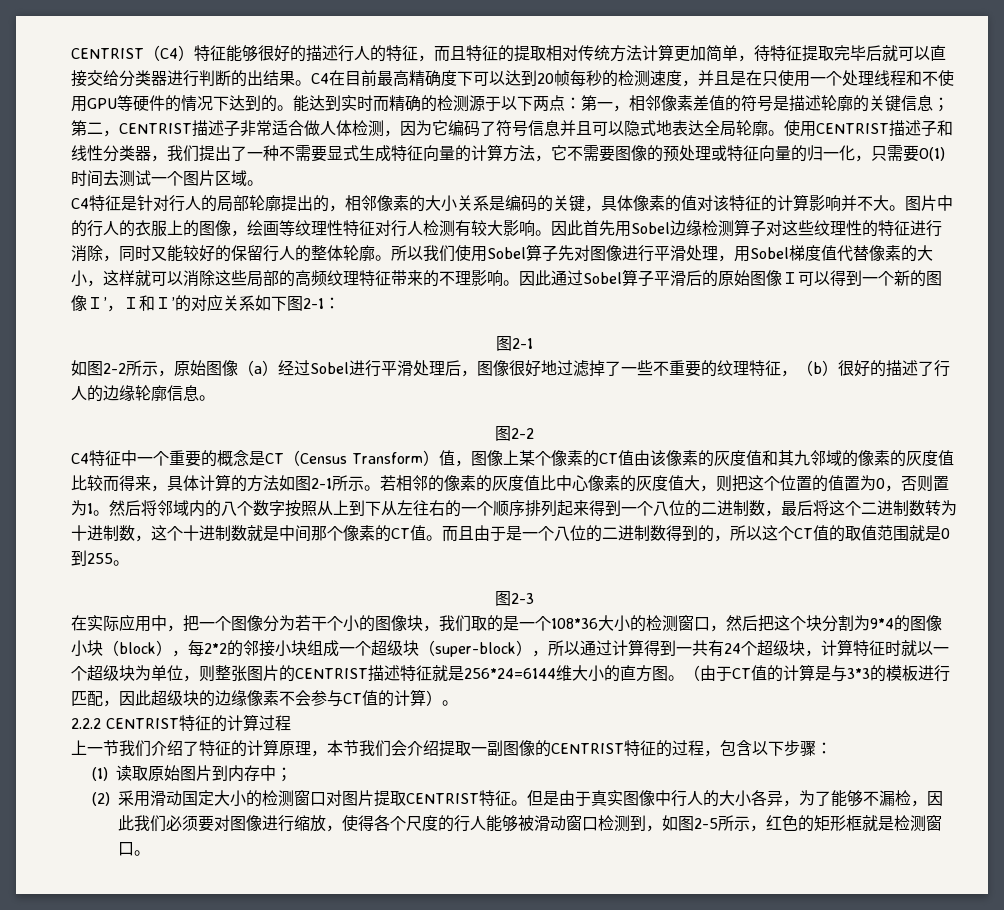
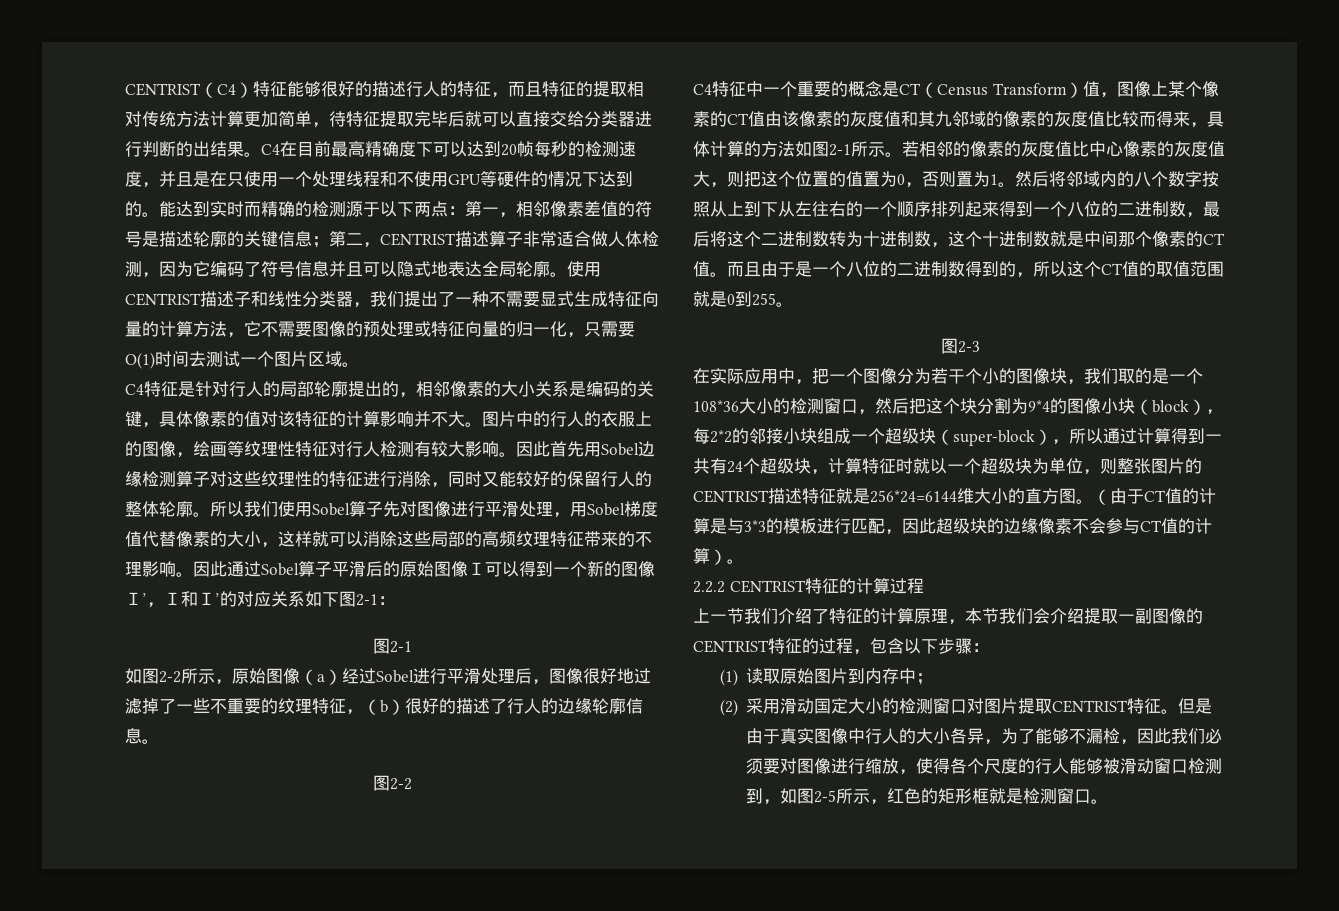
(224, 128) none -> [489,231,506,247] 算

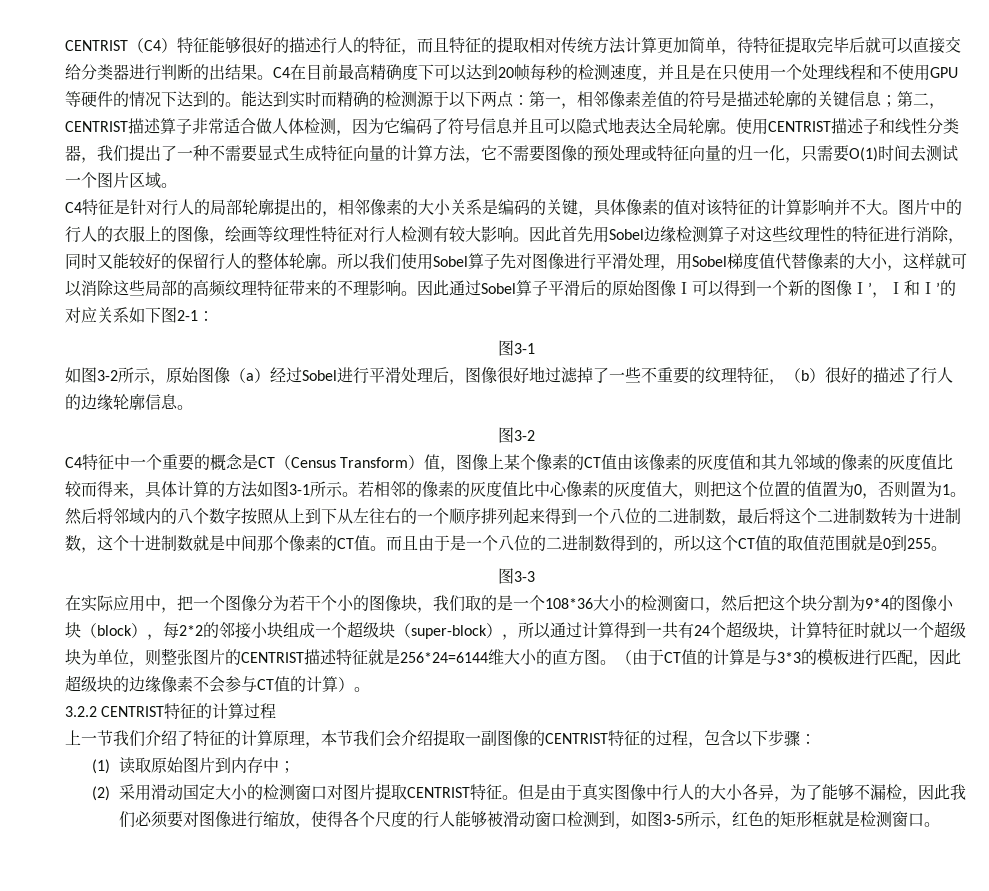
[389,641,412,653] [125,668,181,684] 2-1 // 如图2-2 -> [513,343,535,354] [65,367,118,383] 3-1 // 如图3-2
[389,778,412,790] 2-2 -> [513,430,535,441] 3-2
[829,144,851,156] 2-1 -> [289,484,310,495] 3-1
[957,341,980,353] 2-3 -> [513,571,535,582] 3-3
[693,581,725,593] 2.2.2 -> [65,706,97,717] 3.2.2
[814,790,837,803] 2-5 -> [663,814,685,825] 3-5

